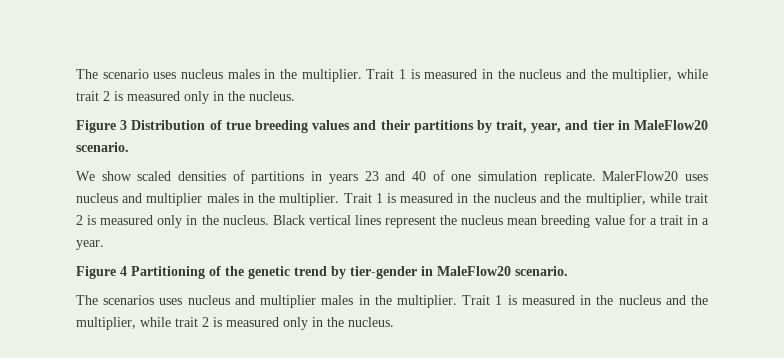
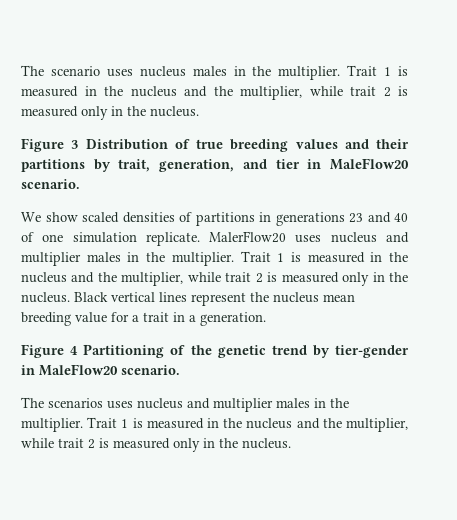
[531,123,562,133] year, -> [159,159,235,172] generation,
[328,174,358,184] years -> [275,212,345,226] generations
[76,240,104,250] year. -> [200,312,266,326] generation.

